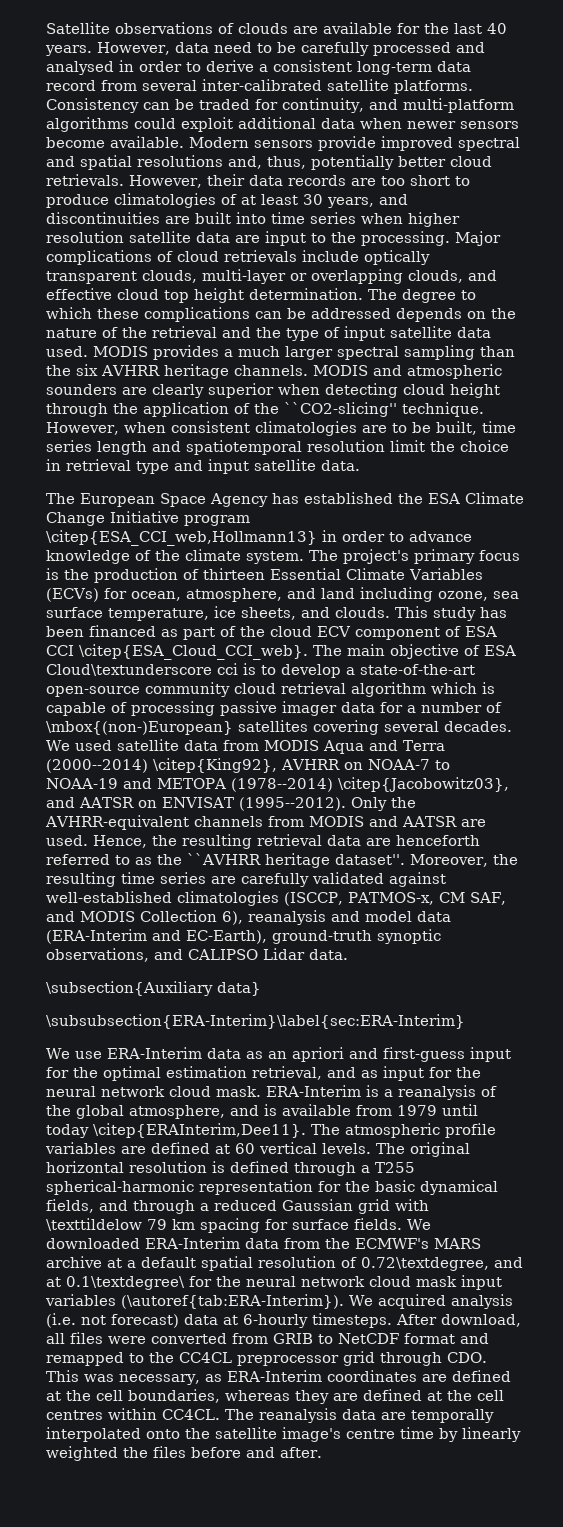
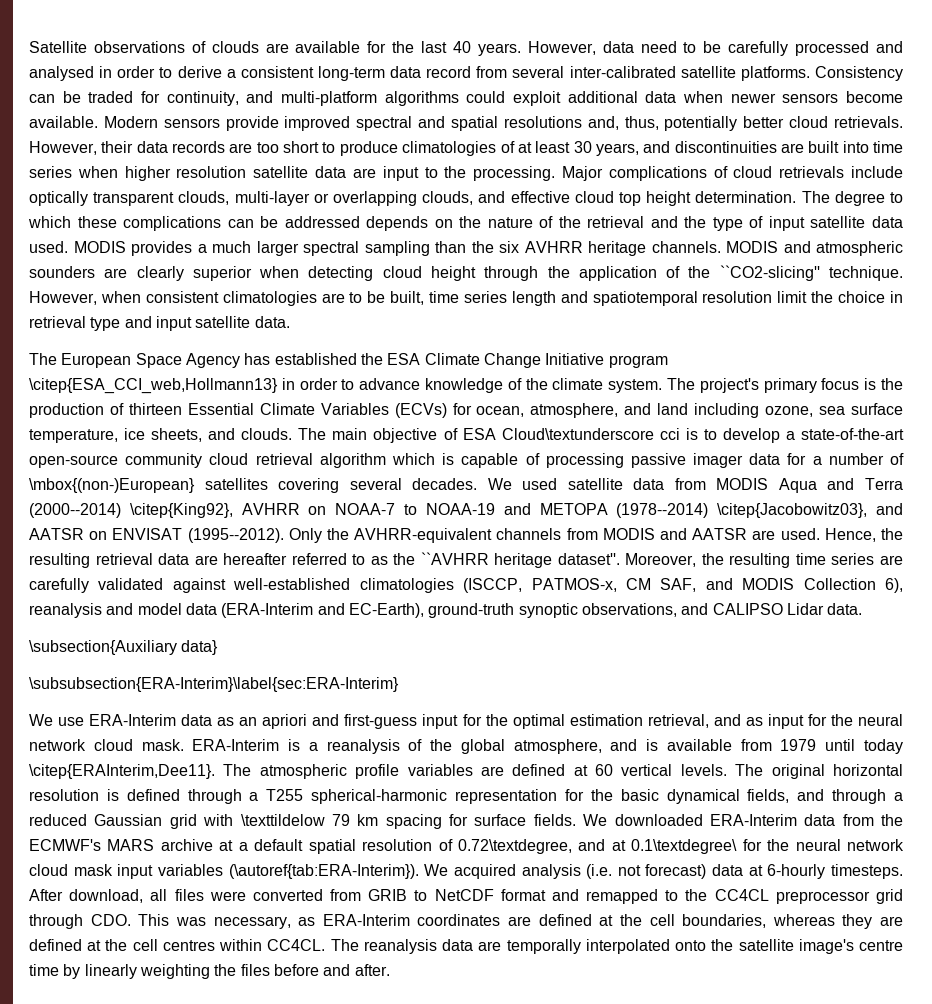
[395,606,507,621] [46,625,497,640] [46,644,308,660] This study has been financed as part of the cloud ECV component of ESA CCI \citep{ESA_Cloud_CCI_web}. -> (293, 434) none
[396,835,480,846] henceforth -> [223,553,288,565] hereafter
[46,1446,118,1461] weighted -> [139,964,210,979] weighting

